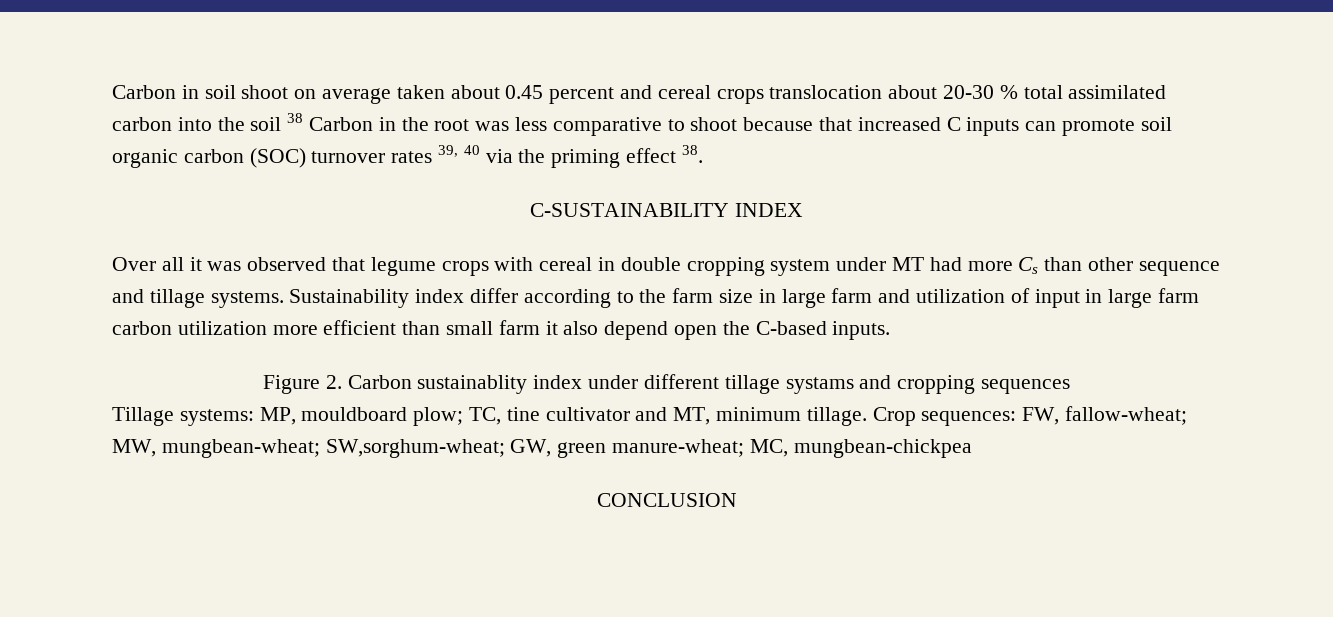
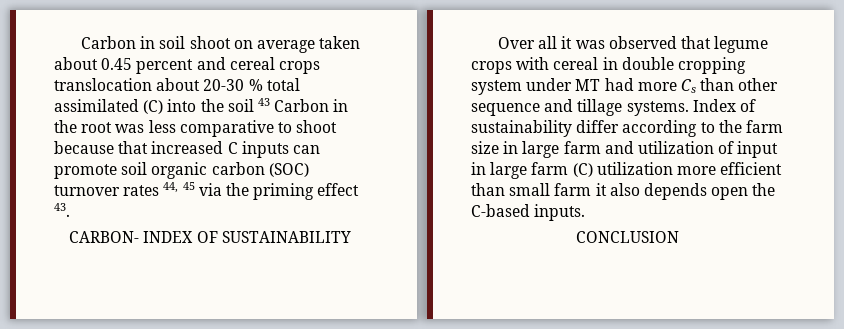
[112,117,172,131] carbon -> [143,100,164,114] (C)
[287,113,304,123] 38 -> [257,98,270,106] 43
[438,145,480,157] 39, 40 -> [163,182,195,193] 44, 45
[681,145,703,163] [530,203,730,217] 38. // C-SUSTAINABILITY -> [54,203,70,217] [69,231,140,243] 43. // CARBON-
(803, 210) none -> [196,231,351,243] OF SUSTAINABILITY
[289,289,465,308] Sustainability index -> [692,99,756,112] [471,120,572,137] Index of sustainability
[112,321,172,335] carbon -> [572,163,593,177] (C)
[604,321,669,340] depend -> [643,183,707,200] depends
[263,374,1070,394] [112,406,1188,426] [112,439,972,458] // Figure 2. Carbon sustainablity index under different tillage systams and cropping sequences // Tillage systems: MP, mouldboard plow; TC, tine cultivator and MT, minimum tillage. Crop sequences: FW, fallow-wheat; MW, mungbean-wheat; SW,sorghum-wheat; GW, green manure-wheat; MC, mungbean-chickpea -> (586, 212) none

